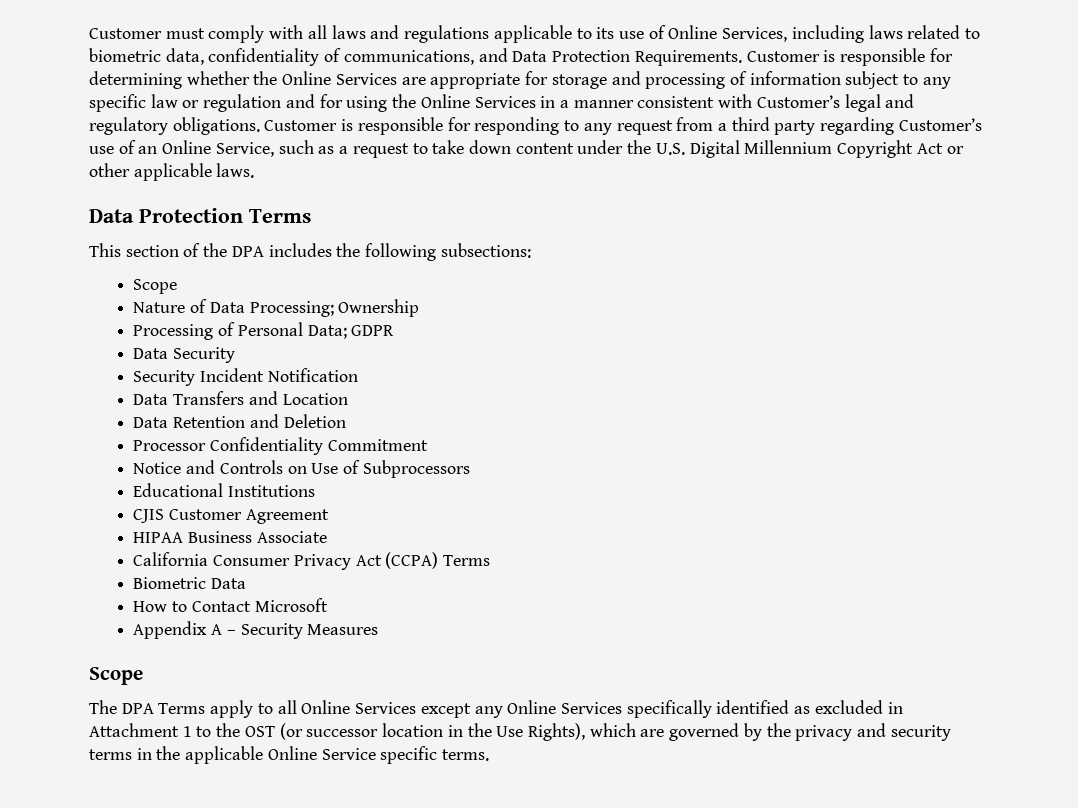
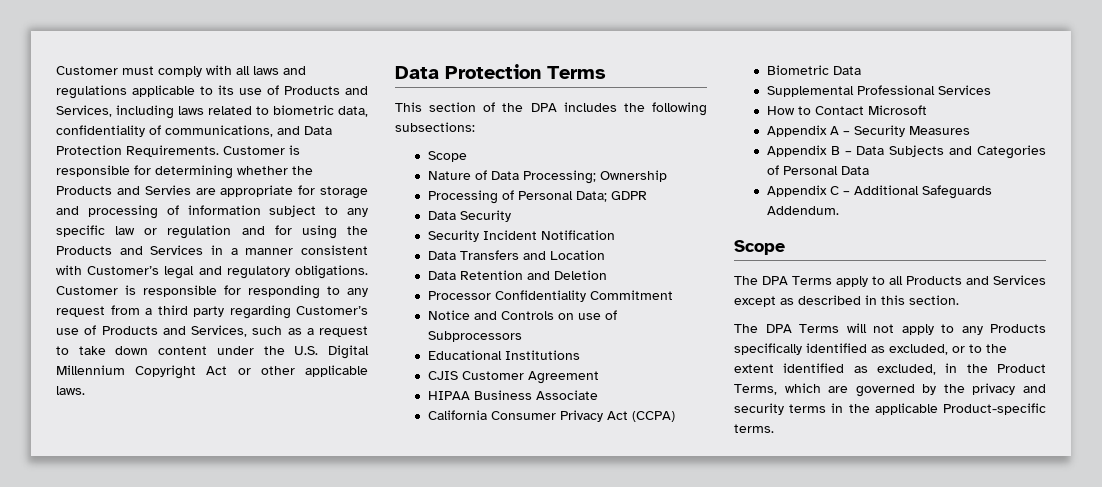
[668,25,718,39] Online -> [284,86,368,95] Products and
[282,71,397,85] Online Services -> [56,185,191,195] Products and Servies
[420,94,470,108] Online -> [56,246,143,255] Products and
[138,140,274,157] an Online Service, -> [101,325,247,337] Products and Services,
[311,463,339,474] Use -> [577,313,601,320] use
[443,555,491,566] Terms -> (675, 416) none
(247, 583) none -> [766,85,991,97] // Supplemental Professional Services
(379, 629) none -> [766,145,1046,159] [766,165,869,175] [766,185,992,199] [766,206,839,215] // Appendix B – Data Subjects and Categories of Personal Data // Appendix C – Additional Safeguards Addendum.
[301,700,903,718] [89,723,585,741] Online Services except any Online Services specifically identified as excluded in Attachment 1 to the OST (or successor location in the Use Rights), -> [906,275,1046,285] [734,295,959,307] [734,323,1046,335] [734,343,1007,355] [734,363,1046,375] [734,384,777,395] Products and Services except as described in this section. // The DPA Terms will not apply to any Products specifically identified as excluded, or to the extent identified as excluded, in the Product Terms,
[267,746,438,764] Online Service specific -> [943,403,1046,415] Product-specific

